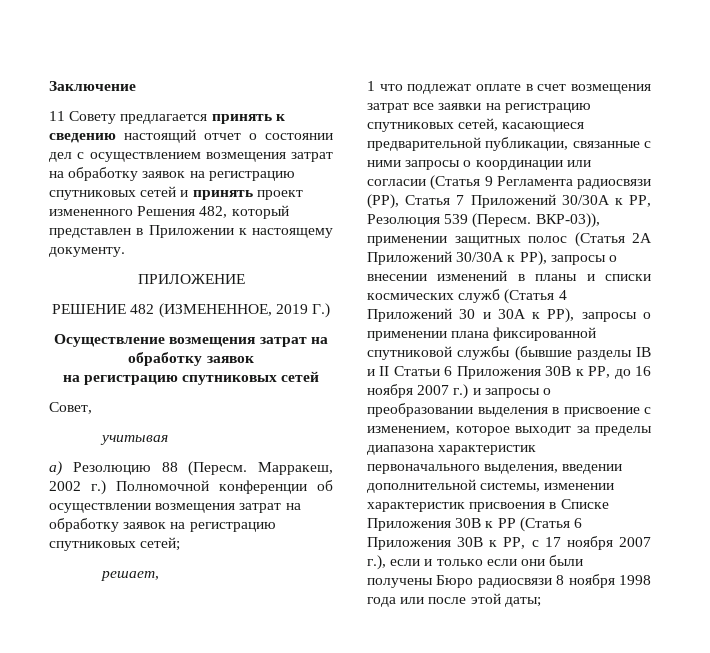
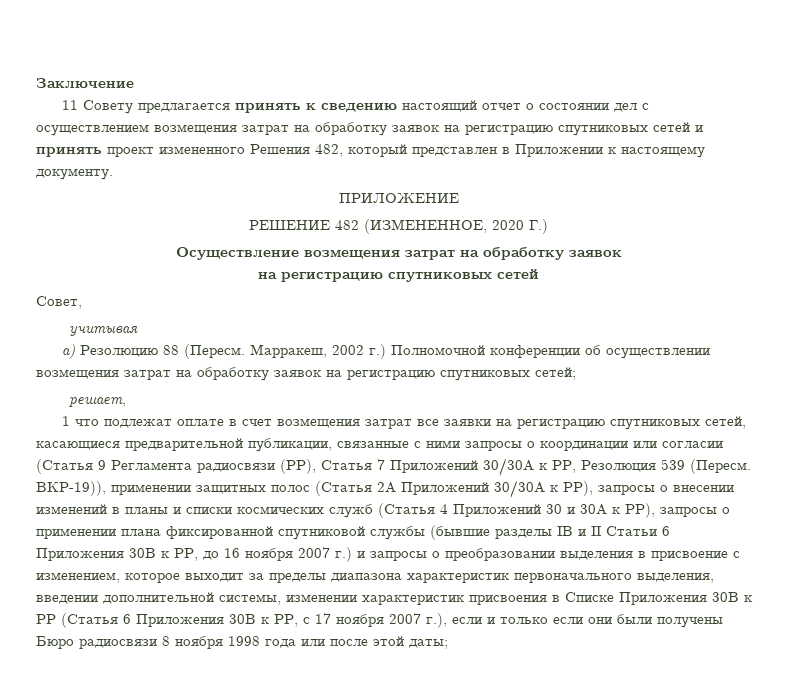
[275,304,308,314] 2019 -> [492,220,524,230] 2020
[535,213,600,228] ВКР-03)), -> [36,481,106,496] ВКР-19)),

